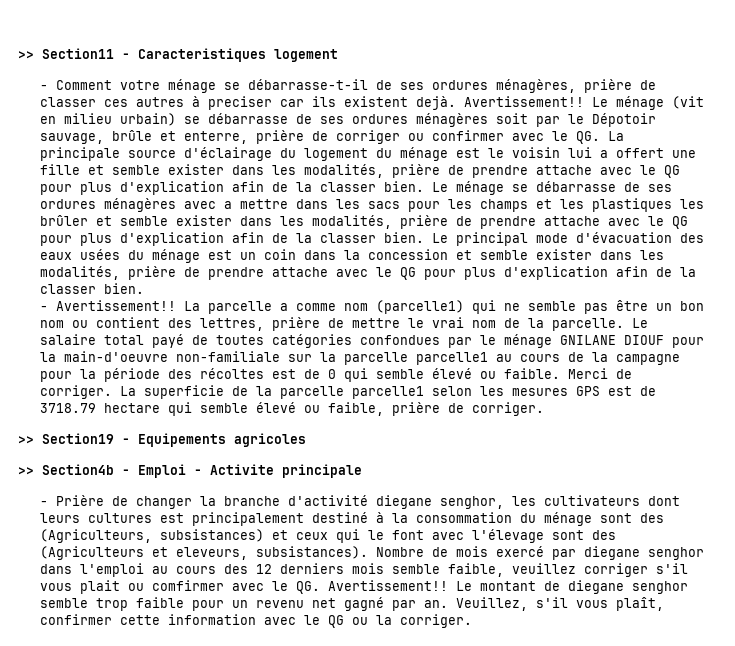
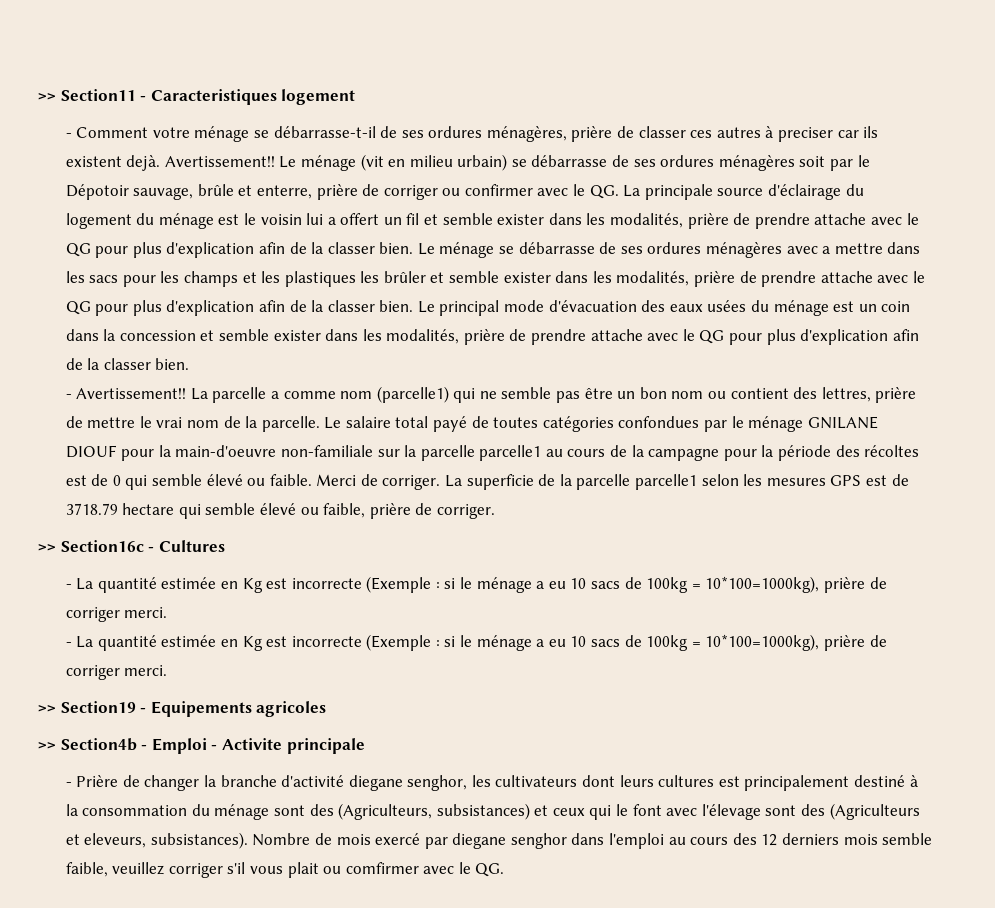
[672,150,697,158] [40,164,81,175] une fille -> [383,213,420,225] un fil
(545, 409) none -> [38,540,225,552] [65,576,887,593] [65,607,168,622] [65,634,887,651] [65,665,168,680] // >> Section16c - Cultures // - La quantité estimée en Kg est incorrecte (Exemple : si le ménage a eu 10 sacs de 100kg = 10*100=1000kg), prière de corriger merci. // - La quantité estimée en Kg est incorrecte (Exemple : si le ménage a eu 10 sacs de 100kg = 10*100=1000kg), prière de corriger merci.
[328,580,689,594] [40,597,665,611] [40,614,473,628] Avertissement!! Le montant de diegane senghor semble trop faible pour un revenu net gagné par an. Veuillez, s'il vous plaît, confirmer cette information avec le QG ou la corriger. -> (505, 870) none

